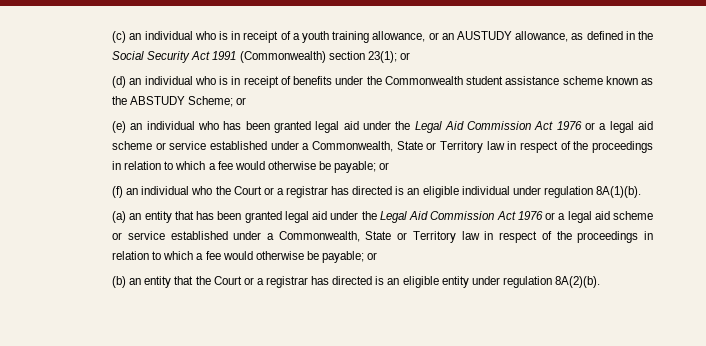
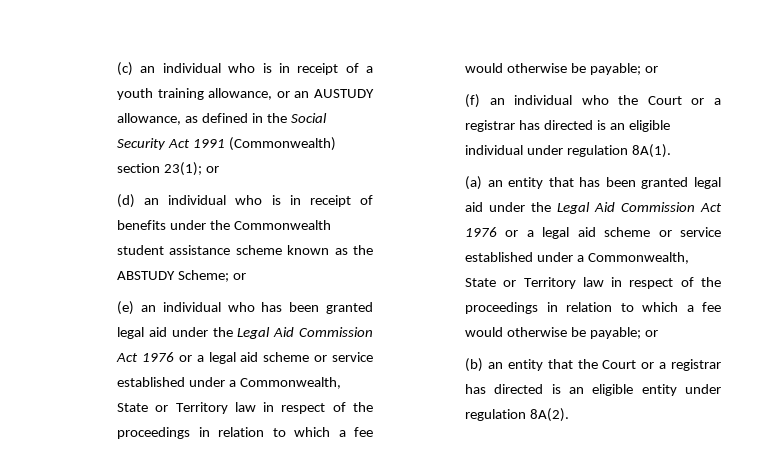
[595,186,641,198] 8A(1)(b). -> [631,144,671,158] 8A(1).
[554,276,600,288] 8A(2)(b). -> [529,408,569,422] 8A(2).

